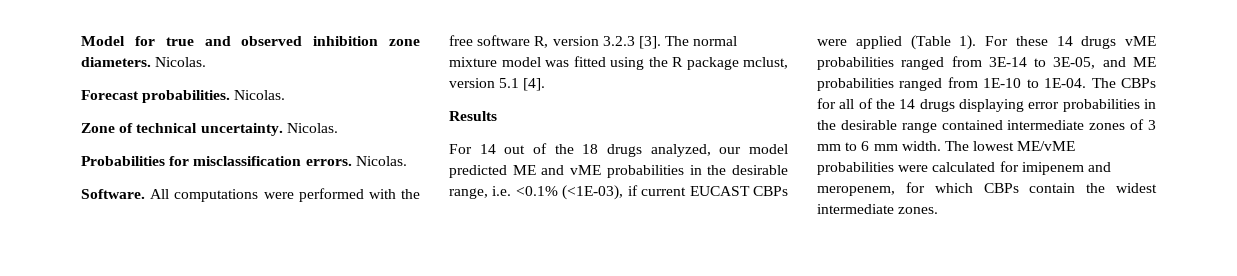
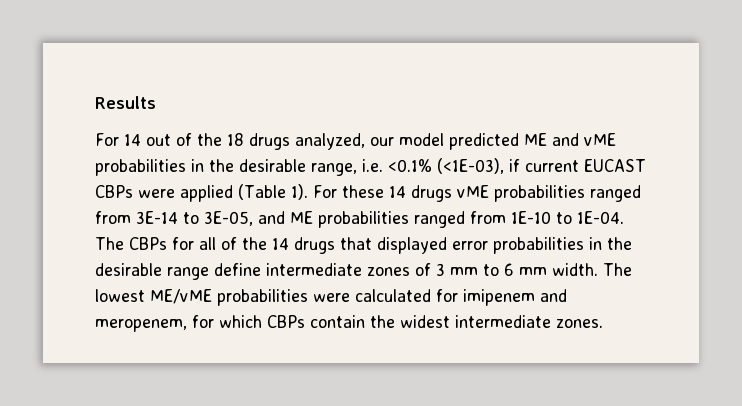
[81,36,420,46] [81,57,207,67] [81,90,286,103] [81,123,338,136] [81,156,407,166] [81,188,420,202] [449,35,738,49] [449,56,788,70] [449,78,546,91] Model for true and observed inhibition zone diameters. Nicolas. // Forecast probabilities. Nicolas. // Zone of technical uncertainty. Nicolas. // Probabilities for misclassification errors. Nicolas. // Software. All computations were performed with the free software R, version 3.2.3 [3]. The normal mixture model was fitted using the R package mclust, version 5.1 [4]. // -> (95, 102) none
[959,99,1024,112] displaying -> [340,237,447,254] that displayed
[941,120,1003,130] contained -> [214,263,261,276] define

